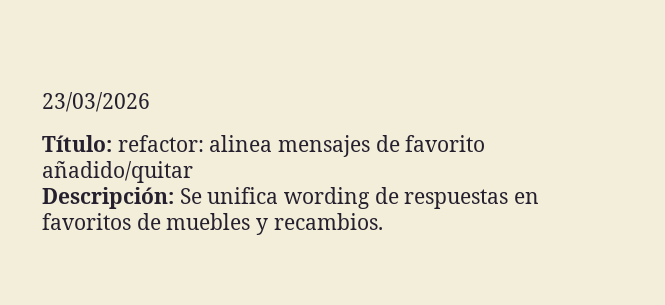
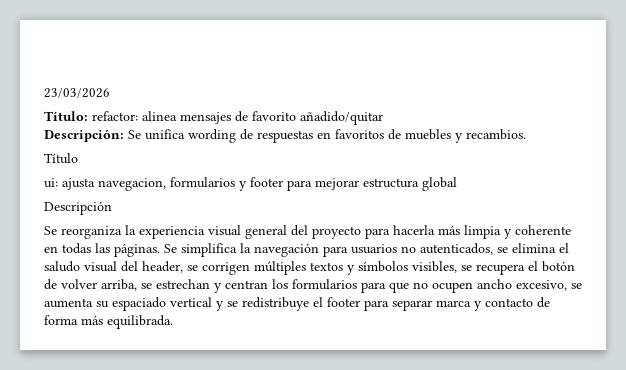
(383, 221) none -> [44,153,78,164] [44,177,457,191] [44,201,112,215] [44,225,571,239] [44,243,569,257] [44,261,575,275] [44,279,582,293] [44,297,550,311] [44,315,173,329] // Título // ui: ajusta navegacion, formularios y footer para mejorar estructura global // Descripción // Se reorganiza la experiencia visual general del proyecto para hacerla más limpia y coherente en todas las páginas. Se simplifica la navegación para usuarios no autenticados, se elimina el saludo visual del header, se corrigen múltiples textos y símbolos visibles, se recupera el botón de volver arriba, se estrechan y centran los formularios para que no ocupen ancho excesivo, se aumenta su espaciado vertical y se redistribuye el footer para separar marca y contacto de forma más equilibrada.

